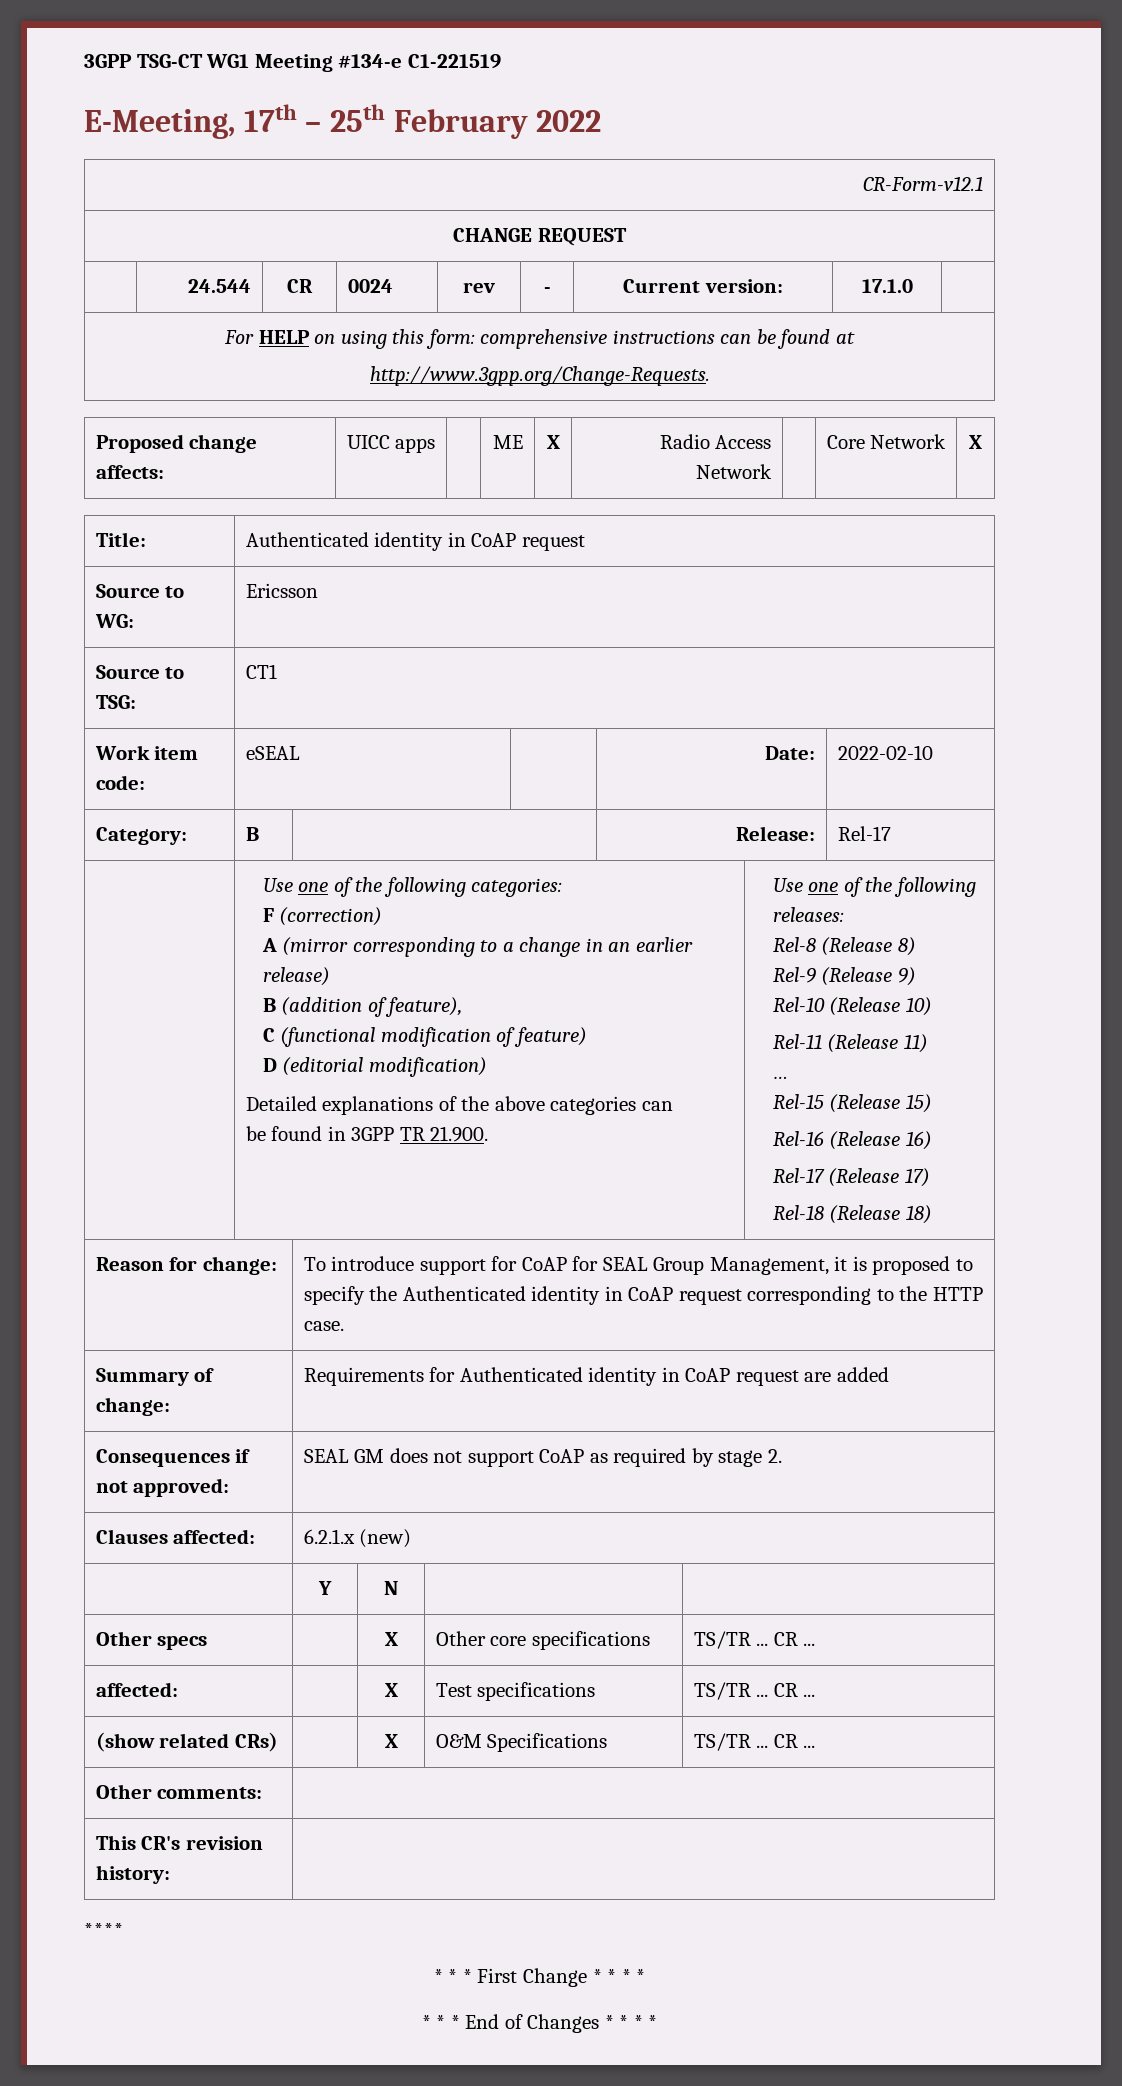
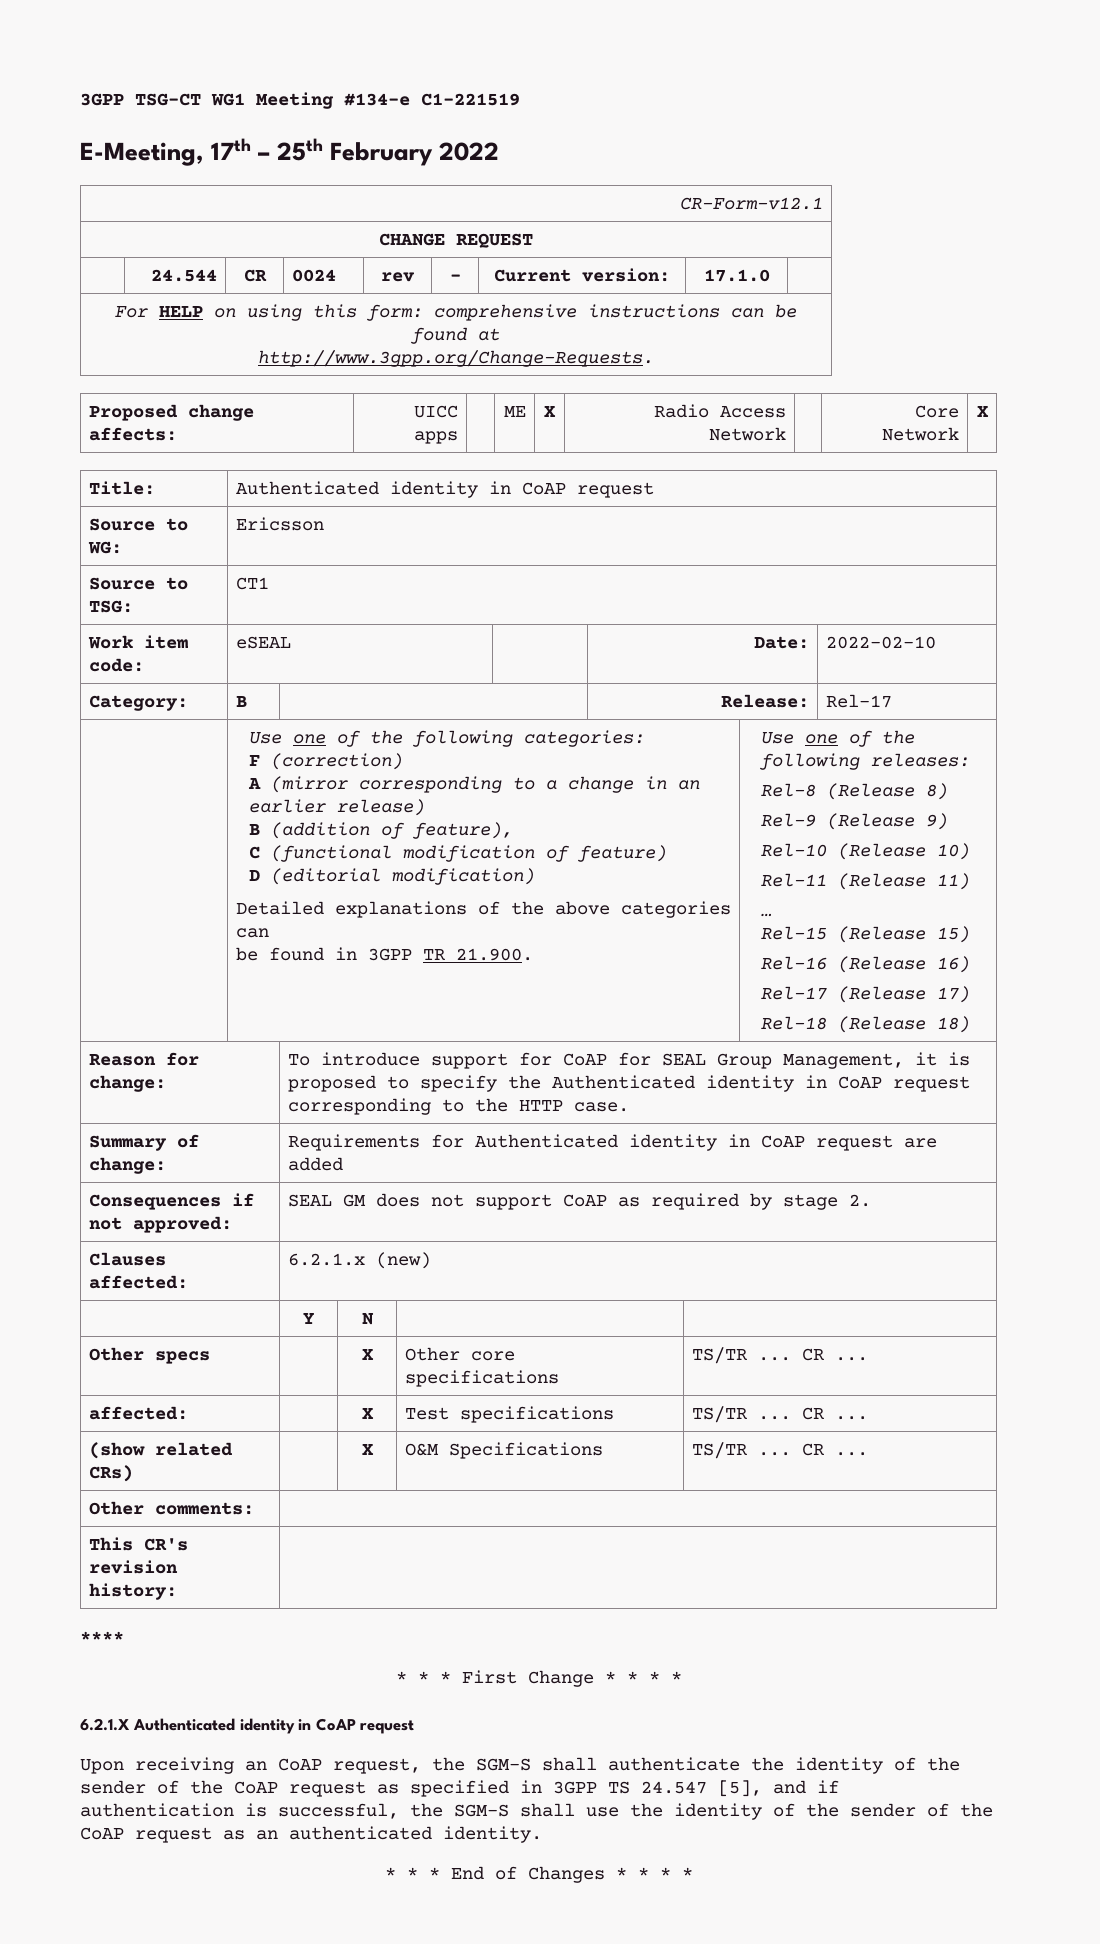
(646, 1976) none -> [80,1718,415,1734] [80,1757,960,1774] [80,1780,839,1797] [80,1803,993,1820] [80,1826,542,1843] // 6.2.1.X Authenticated identity in CoAP request // Upon receiving an CoAP request, the SGM-S shall authenticate the identity of the sender of the CoAP request as specified in 3GPP TS 24.547 [5], and if authentication is successful, the SGM-S shall use the identity of the sender of the CoAP request as an authenticated identity.

